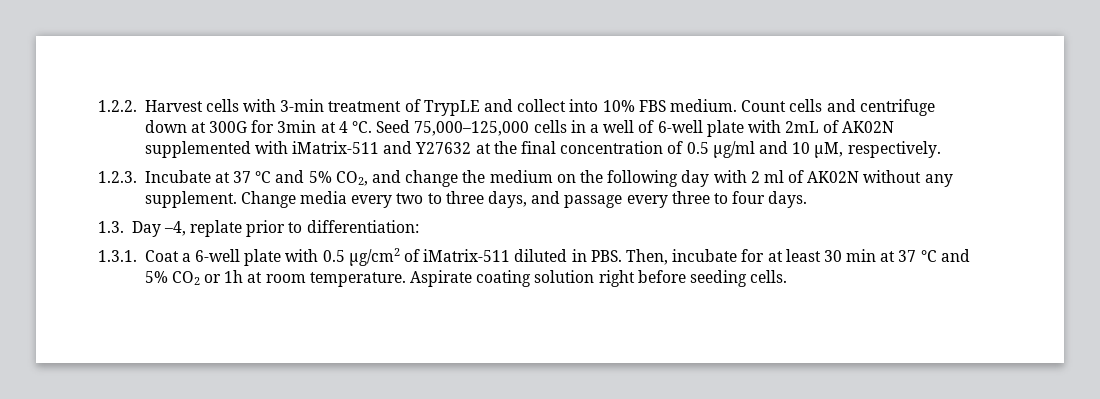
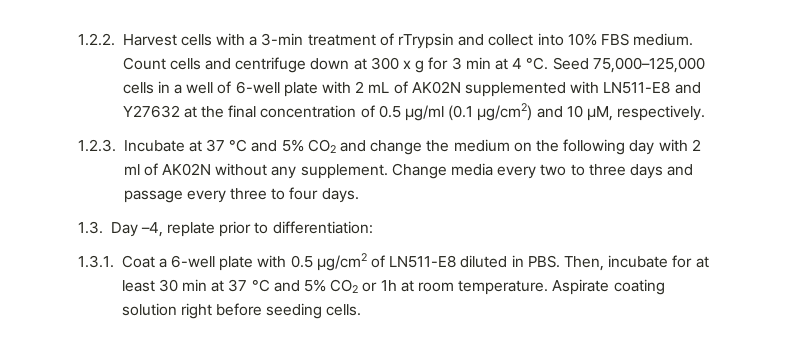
(277, 105) none -> [249,36,258,46] a
[423,100,480,116] TrypLE -> [398,33,455,49] rTrypsin
[209,120,317,133] 300G for 3min -> [370,57,491,73] 300 x g for 3 min
[785,121,820,133] 2mL -> [355,81,390,93] 2 mL
[292,141,380,154] iMatrix-511 -> [603,81,671,94] LN511-E8
(755, 149) none -> [448,103,533,121] (0.1 µg/cm2)
[335,171,368,186] CO2, -> [307,139,336,153] CO2
[488,191,528,208] days, -> [629,164,663,179] days
[423,249,511,262] iMatrix-511 -> [389,255,457,268] LN511-E8

